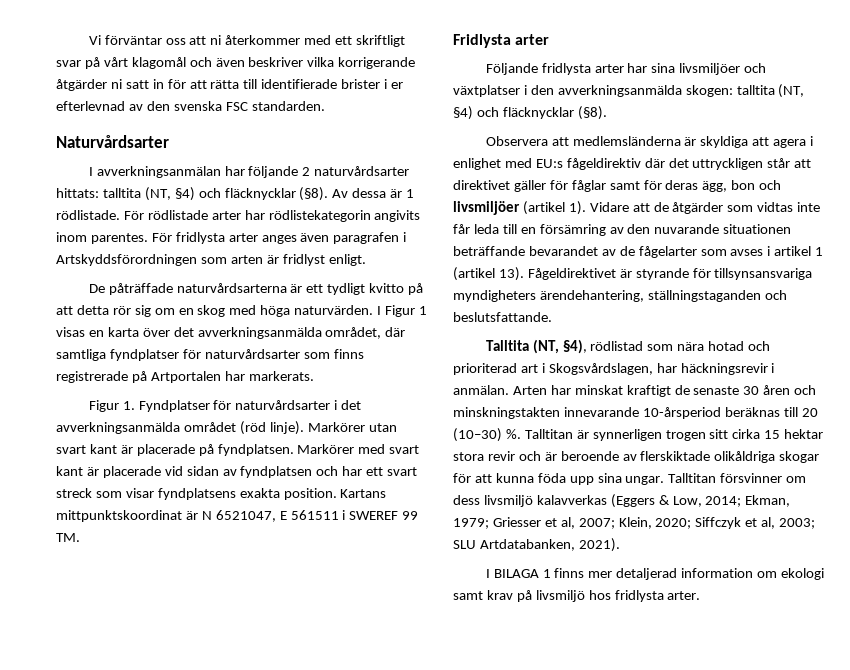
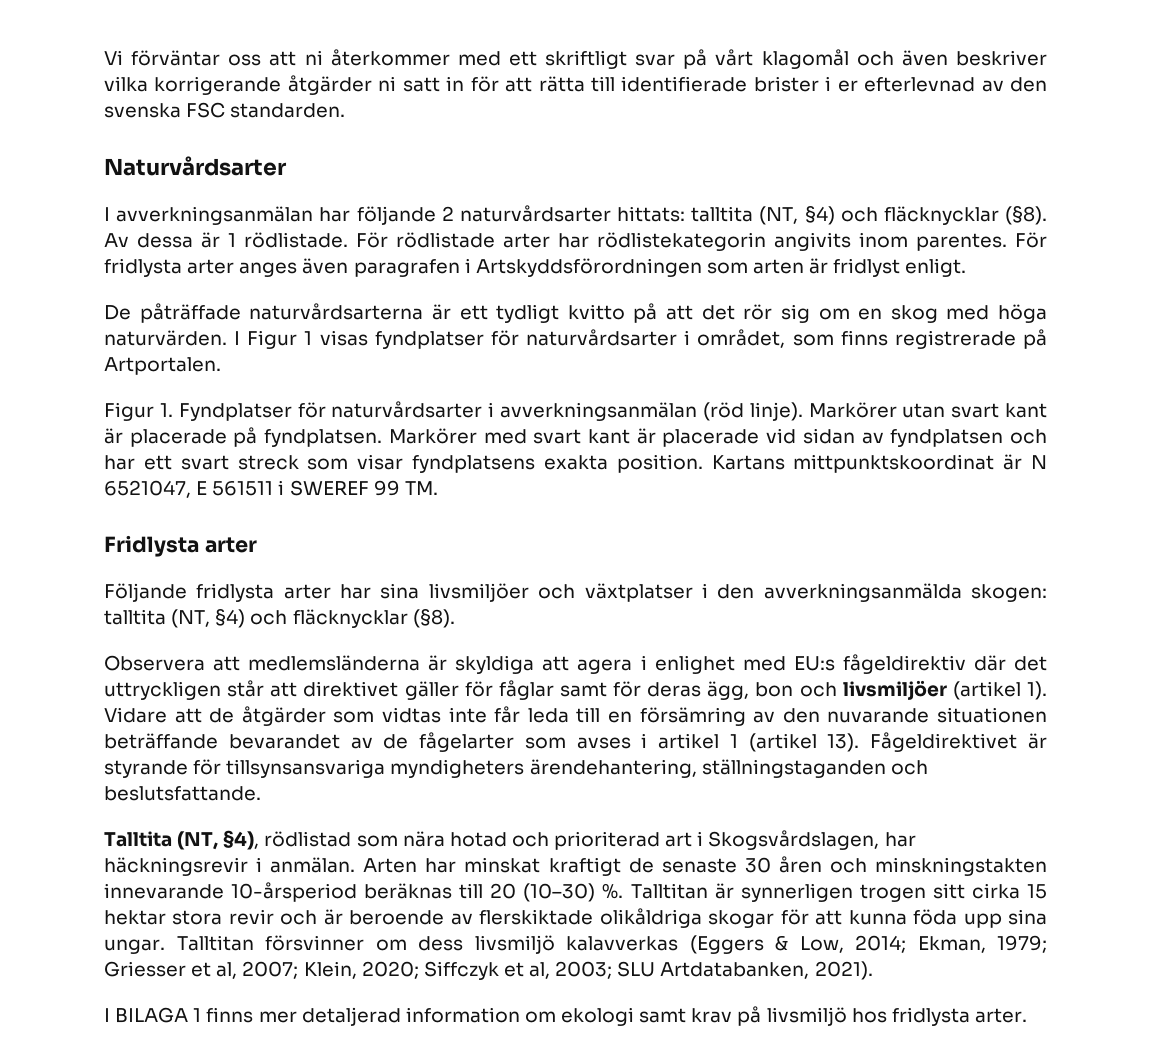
[76,305,109,315] detta -> [701,305,735,320] det
[88,327,406,339] [56,349,106,361] en karta över det avverkningsanmälda området, där samtliga -> (368, 338) none
(300, 354) none -> [684,329,786,348] i området,
[150,371,314,383] Artportalen har markerats. -> [104,357,221,375] Artportalen.
[341,400,362,410] [56,422,236,434] det avverkningsanmälda området -> [500,402,697,421] avverkningsanmälan

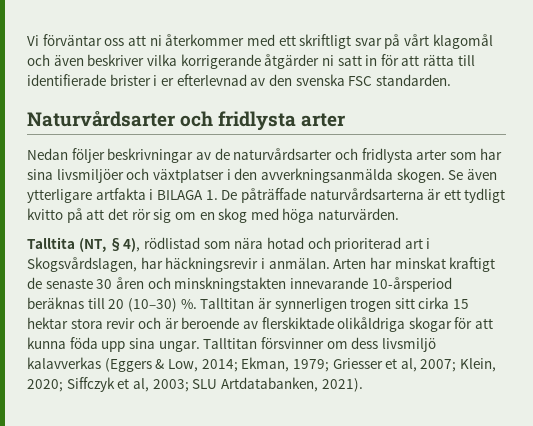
[104,205,1047,225] [104,232,1047,251] [104,258,967,277] // I avverkningsanmälan har följande 2 naturvårdsarter hittats: talltita (NT, §4) och fläcknycklar (§8). Av dessa är 1 rödlistade. För rödlistade arter har rödlistekategorin angivits inom parentes. För fridlysta arter anges även paragrafen i Artskyddsförordningen som arten är fridlyst enligt. // -> [180,111,346,131] [27,148,503,163] [27,168,497,183] [27,188,218,203] och fridlysta arter // Nedan följer beskrivningar av de naturvårdsarter och fridlysta arter som har sina livsmiljöer och växtplatser i den avverkningsanmälda skogen. Se även ytterligare artfakta i BILAGA 1.
[234,329,1048,349] [104,357,221,375] [104,401,1048,421] [104,427,1047,447] [104,454,1048,473] [104,480,438,498] [104,535,257,557] [104,583,1047,602] [104,609,455,628] [104,654,1048,674] [104,680,1047,700] [104,706,1048,726] [104,732,1047,752] [104,759,928,778] [104,786,261,801] I Figur 1 visas fyndplatser för naturvårdsarter i området, som finns registrerade på Artportalen. // Figur 1. Fyndplatser för naturvårdsarter i avverkningsanmälan (röd linje). Markörer utan svart kant är placerade på fyndplatsen. Markörer med svart kant är placerade vid sidan av fyndplatsen och har ett svart streck som visar fyndplatsens exakta position. Kartans mittpunktskoordinat är N 6521047, E 561511 i SWEREF 99 TM. // Fridlysta arter // Följande fridlysta arter har sina livsmiljöer och växtplatser i den avverkningsanmälda skogen: talltita (NT, §4) och fläcknycklar (§8). // Observera att medlemsländerna är skyldiga att agera i enlighet med EU:s fågeldirektiv där det uttryckligen står att direktivet gäller för fåglar samt för deras ägg, bon och livsmiljöer (artikel 1). Vidare att de åtgärder som vidtas inte får leda till en försämring av den nuvarande situationen beträffande bevarandet av de fågelarter som avses i artikel 1 (artikel 13). Fågeldirektivet är styrande för tillsynsansvariga myndigheters ärendehantering, ställningstaganden och beslutsfattande. -> (400, 214) none
[104,1006,1027,1026] // I BILAGA 1 finns mer detaljerad information om ekologi samt krav på livsmiljö hos fridlysta arter. -> (363, 385) none

